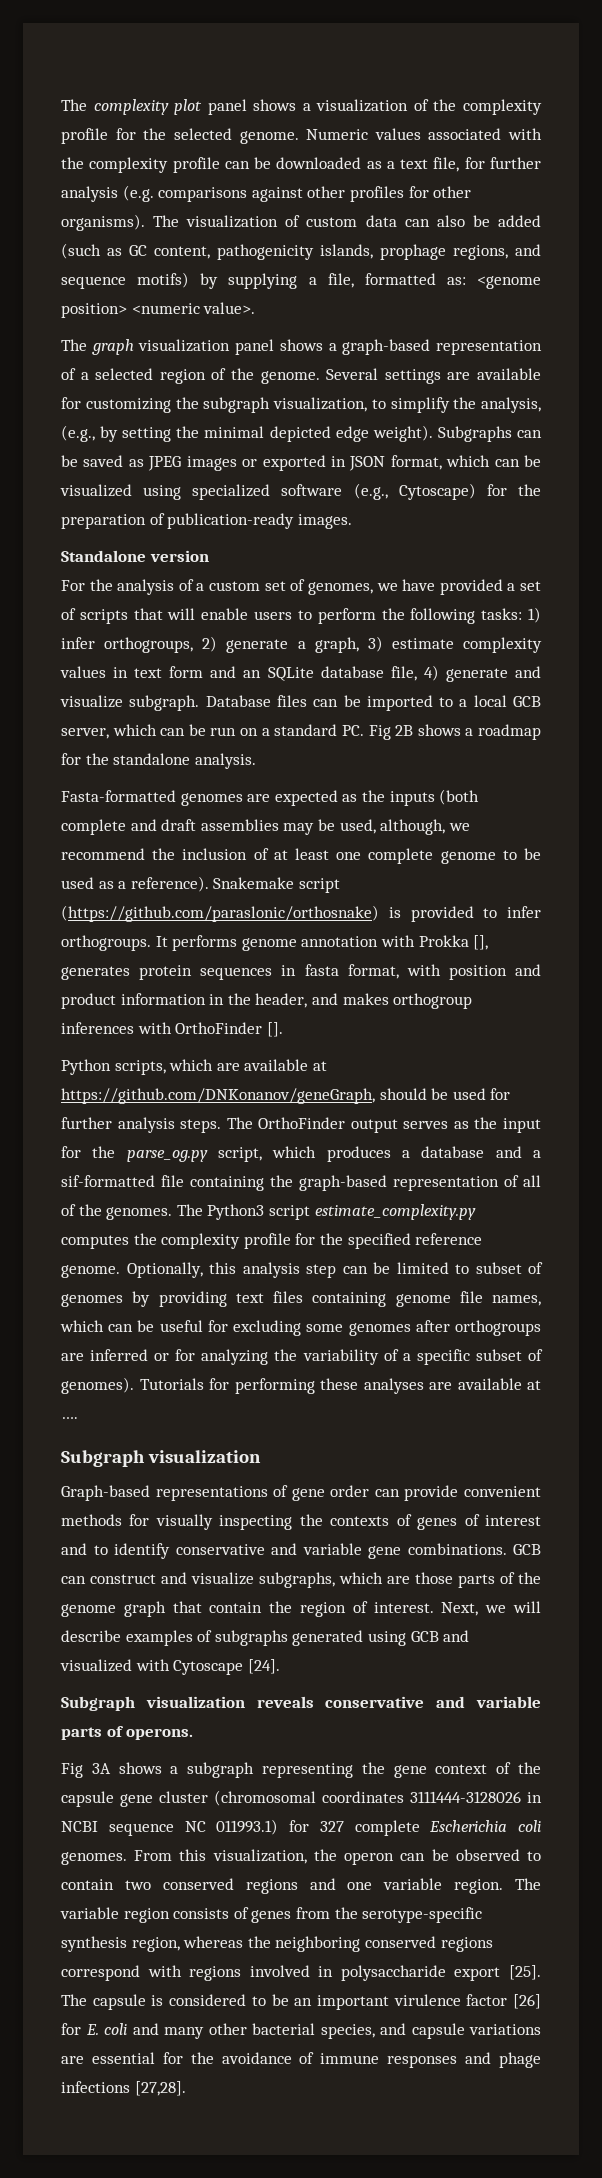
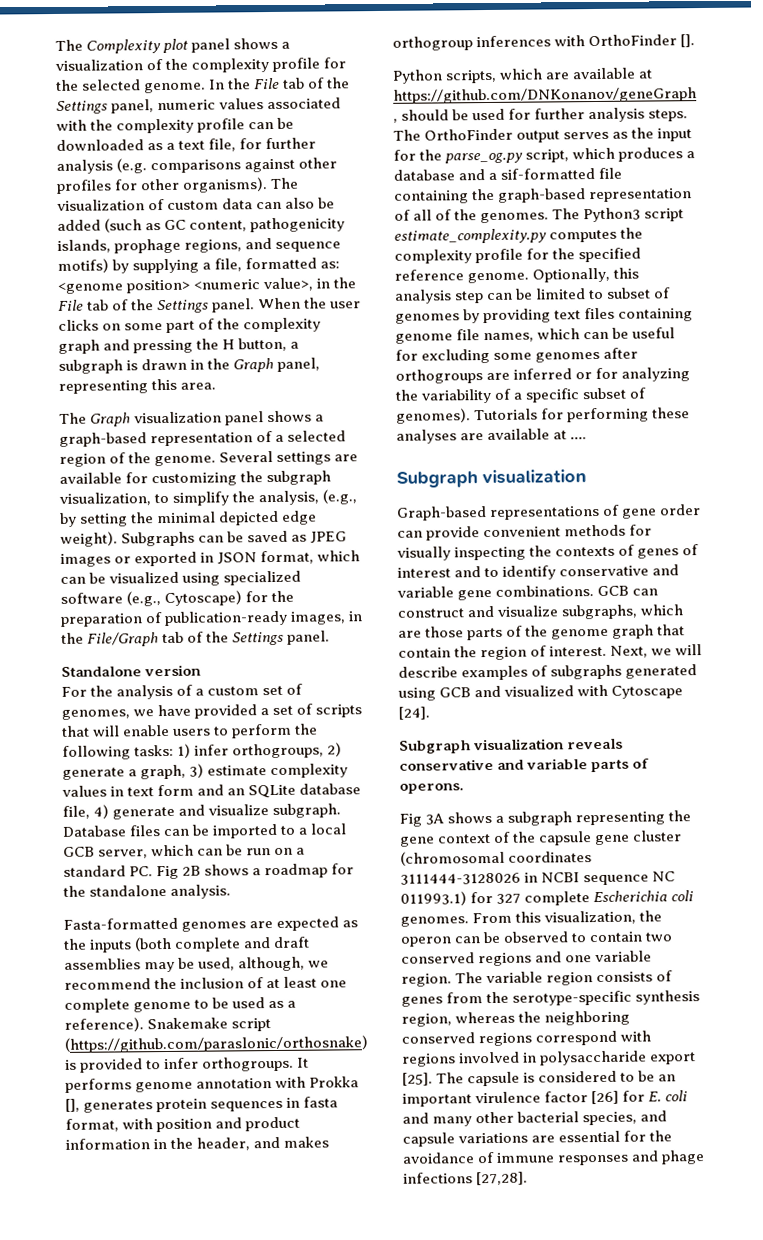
[61,99,169,115] The complexity -> [55,39,162,54] The Complexity
[306,129,369,140] Numeric -> [208,77,351,90] [56,99,217,114] In the File tab of the Settings panel, numeric
[203,302,256,314] [61,339,134,355] value>. // The graph -> [263,277,357,292] [58,297,362,314] [58,317,322,333] [58,337,300,354] [58,357,321,374] [58,378,217,394] [59,412,132,427] value>, in the File tab of the Settings panel. When the user clicks on some part of the complexity graph and pressing the H button, a subgraph is drawn in the Graph panel, representing this area. // The Graph
[297,514,352,529] images. -> [290,611,364,625] [61,630,331,647] images, in the File/Graph tab of the Settings panel.

